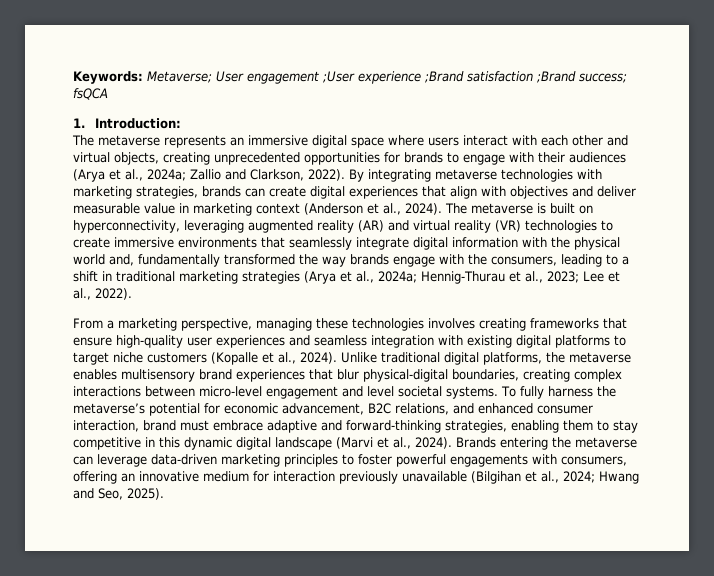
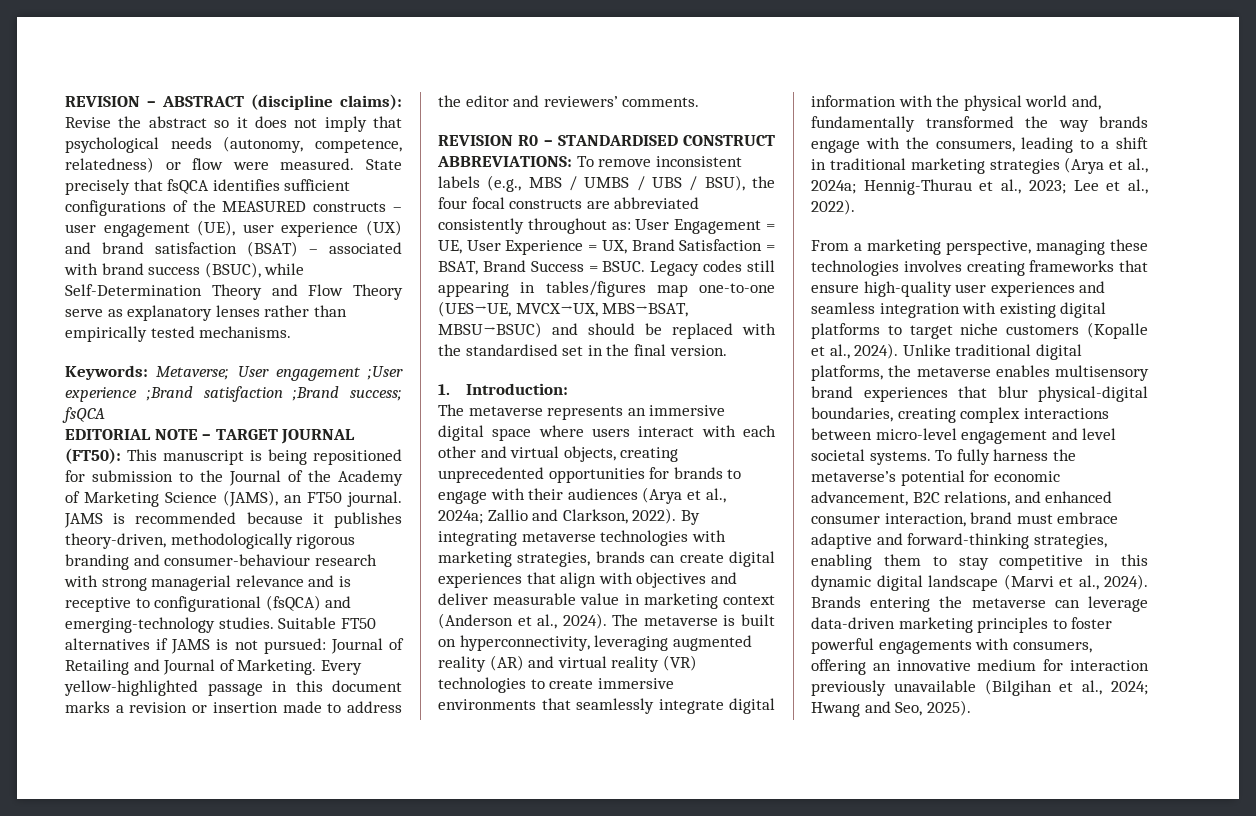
(73, 77) none -> [65,94,402,110] [65,116,402,132] [65,136,403,153] [65,157,402,173] [65,179,351,195] [65,200,403,216] [65,220,402,237] [65,241,402,257] [64,262,305,278] [65,284,403,300] [65,305,347,321] [65,326,292,342] REVISION – ABSTRACT (discipline claims): Revise the abstract so it does not imply that psychological needs (autonomy, competence, relatedness) or flow were measured. State precisely that fsQCA identifies sufficient configurations of the MEASURED constructs – user engagement (UE), user experience (UX) and brand satisfaction (BSAT) – associated with brand success (BSUC), while Self-Determination Theory and Flow Theory serve as explanatory lenses rather than empirically tested mechanisms. //
(108, 94) none -> [65,429,356,444] [65,448,402,465] [65,470,403,486] [65,490,402,507] [64,512,402,528] [65,533,356,549] [65,554,377,570] [64,575,351,591] [65,595,352,612] [65,617,376,633] [65,638,404,654] [65,659,362,675] [64,680,402,696] [65,701,402,713] [438,95,700,107] [438,135,775,146] [437,156,742,167] [438,175,775,192] [438,197,700,209] [438,218,775,234] [438,239,775,255] [438,260,775,276] [438,281,775,297] [438,301,689,317] [438,322,776,339] [438,344,727,356] // EDITORIAL NOTE – TARGET JOURNAL (FT50): This manuscript is being repositioned for submission to the Journal of the Academy of Marketing Science (JAMS), an FT50 journal. JAMS is recommended because it publishes theory-driven, methodologically rigorous branding and consumer-behaviour research with strong managerial relevance and is receptive to configurational (fsQCA) and emerging-technology studies. Suitable FT50 alternatives if JAMS is not pursued: Journal of Retailing and Journal of Marketing. Every yellow-highlighted passage in this document marks a revision or insertion made to address the editor and reviewers’ comments. // REVISION R0 – STANDARDISED CONSTRUCT ABBREVIATIONS: To remove inconsistent labels (e.g., MBS / UMBS / UBS / BSU), the four focal constructs are abbreviated consistently throughout as: User Engagement = UE, User Experience = UX, Brand Satisfaction = BSAT, Brand Success = BSUC. Legacy codes still appearing in tables/figures map one-to-one (UES→UE, MVCX→UX, MBS→BSAT, MBSU→BSUC) and should be replaced with the standardised set in the final version.

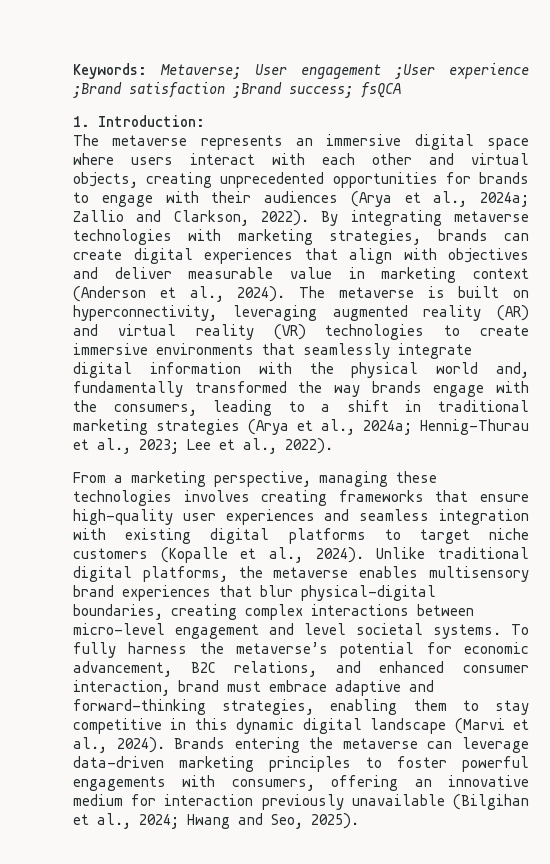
[65,94,402,110] [65,116,402,132] [65,136,403,153] [65,157,402,173] [65,179,351,195] [65,200,403,216] [65,220,402,237] [65,241,402,257] [64,262,305,278] [65,284,403,300] [65,305,347,321] [65,326,292,342] REVISION – ABSTRACT (discipline claims): Revise the abstract so it does not imply that psychological needs (autonomy, competence, relatedness) or flow were measured. State precisely that fsQCA identifies sufficient configurations of the MEASURED constructs – user engagement (UE), user experience (UX) and brand satisfaction (BSAT) – associated with brand success (BSUC), while Self-Determination Theory and Flow Theory serve as explanatory lenses rather than empirically tested mechanisms. // -> (73, 71) none
[65,429,356,444] [65,448,402,465] [65,470,403,486] [65,490,402,507] [64,512,402,528] [65,533,356,549] [65,554,377,570] [64,575,351,591] [65,595,352,612] [65,617,376,633] [65,638,404,654] [65,659,362,675] [64,680,402,696] [65,701,402,713] [438,95,700,107] [438,135,775,146] [437,156,742,167] [438,175,775,192] [438,197,700,209] [438,218,775,234] [438,239,775,255] [438,260,775,276] [438,281,775,297] [438,301,689,317] [438,322,776,339] [438,344,727,356] // EDITORIAL NOTE – TARGET JOURNAL (FT50): This manuscript is being repositioned for submission to the Journal of the Academy of Marketing Science (JAMS), an FT50 journal. JAMS is recommended because it publishes theory-driven, methodologically rigorous branding and consumer-behaviour research with strong managerial relevance and is receptive to configurational (fsQCA) and emerging-technology studies. Suitable FT50 alternatives if JAMS is not pursued: Journal of Retailing and Journal of Marketing. Every yellow-highlighted passage in this document marks a revision or insertion made to address the editor and reviewers’ comments. // REVISION R0 – STANDARDISED CONSTRUCT ABBREVIATIONS: To remove inconsistent labels (e.g., MBS / UMBS / UBS / BSU), the four focal constructs are abbreviated consistently throughout as: User Engagement = UE, User Experience = UX, Brand Satisfaction = BSAT, Brand Success = BSUC. Legacy codes still appearing in tables/figures map one-to-one (UES→UE, MVCX→UX, MBS→BSAT, MBSU→BSUC) and should be replaced with the standardised set in the final version. -> (401, 90) none

